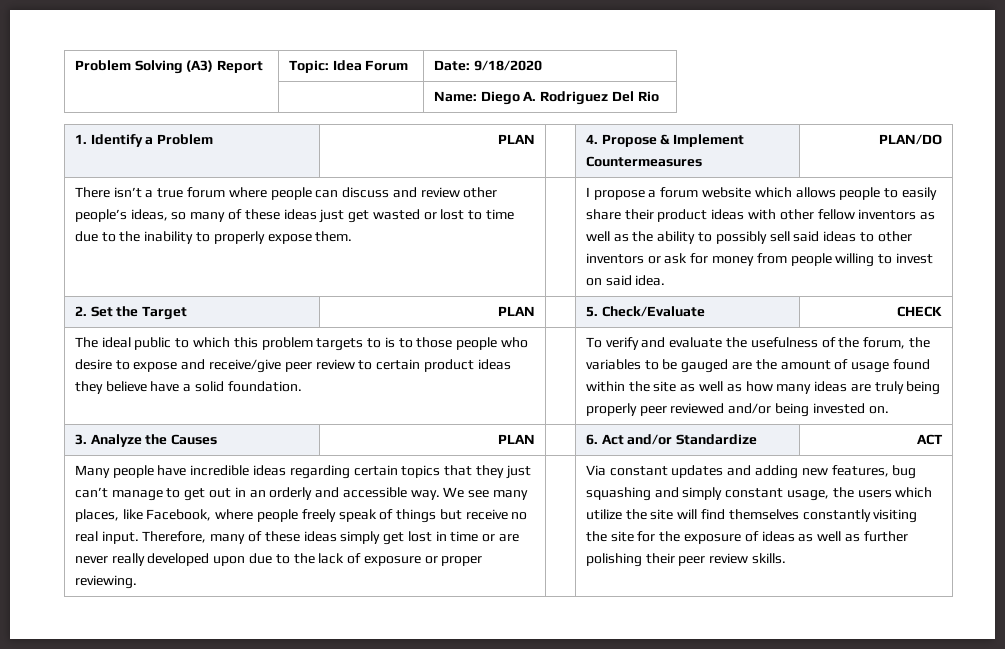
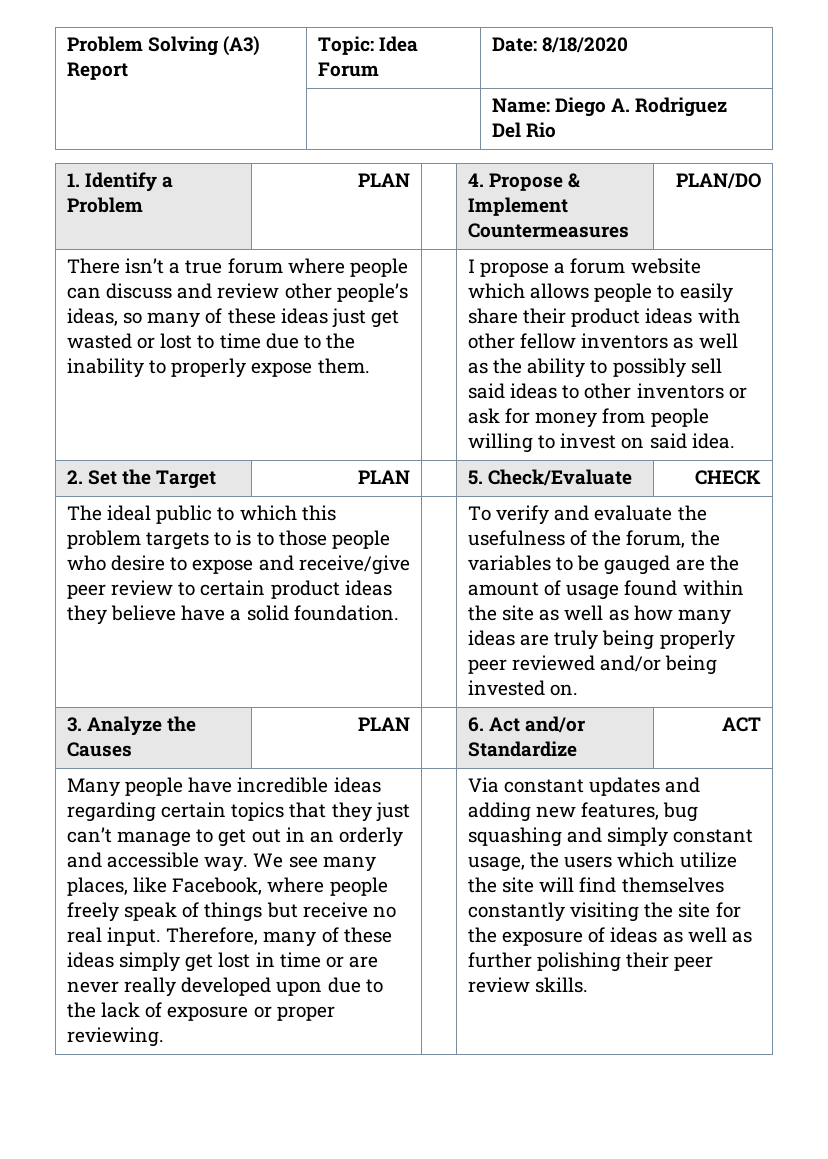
[473,60,542,71] 9/18/2020 -> [542,37,629,53] 8/18/2020

